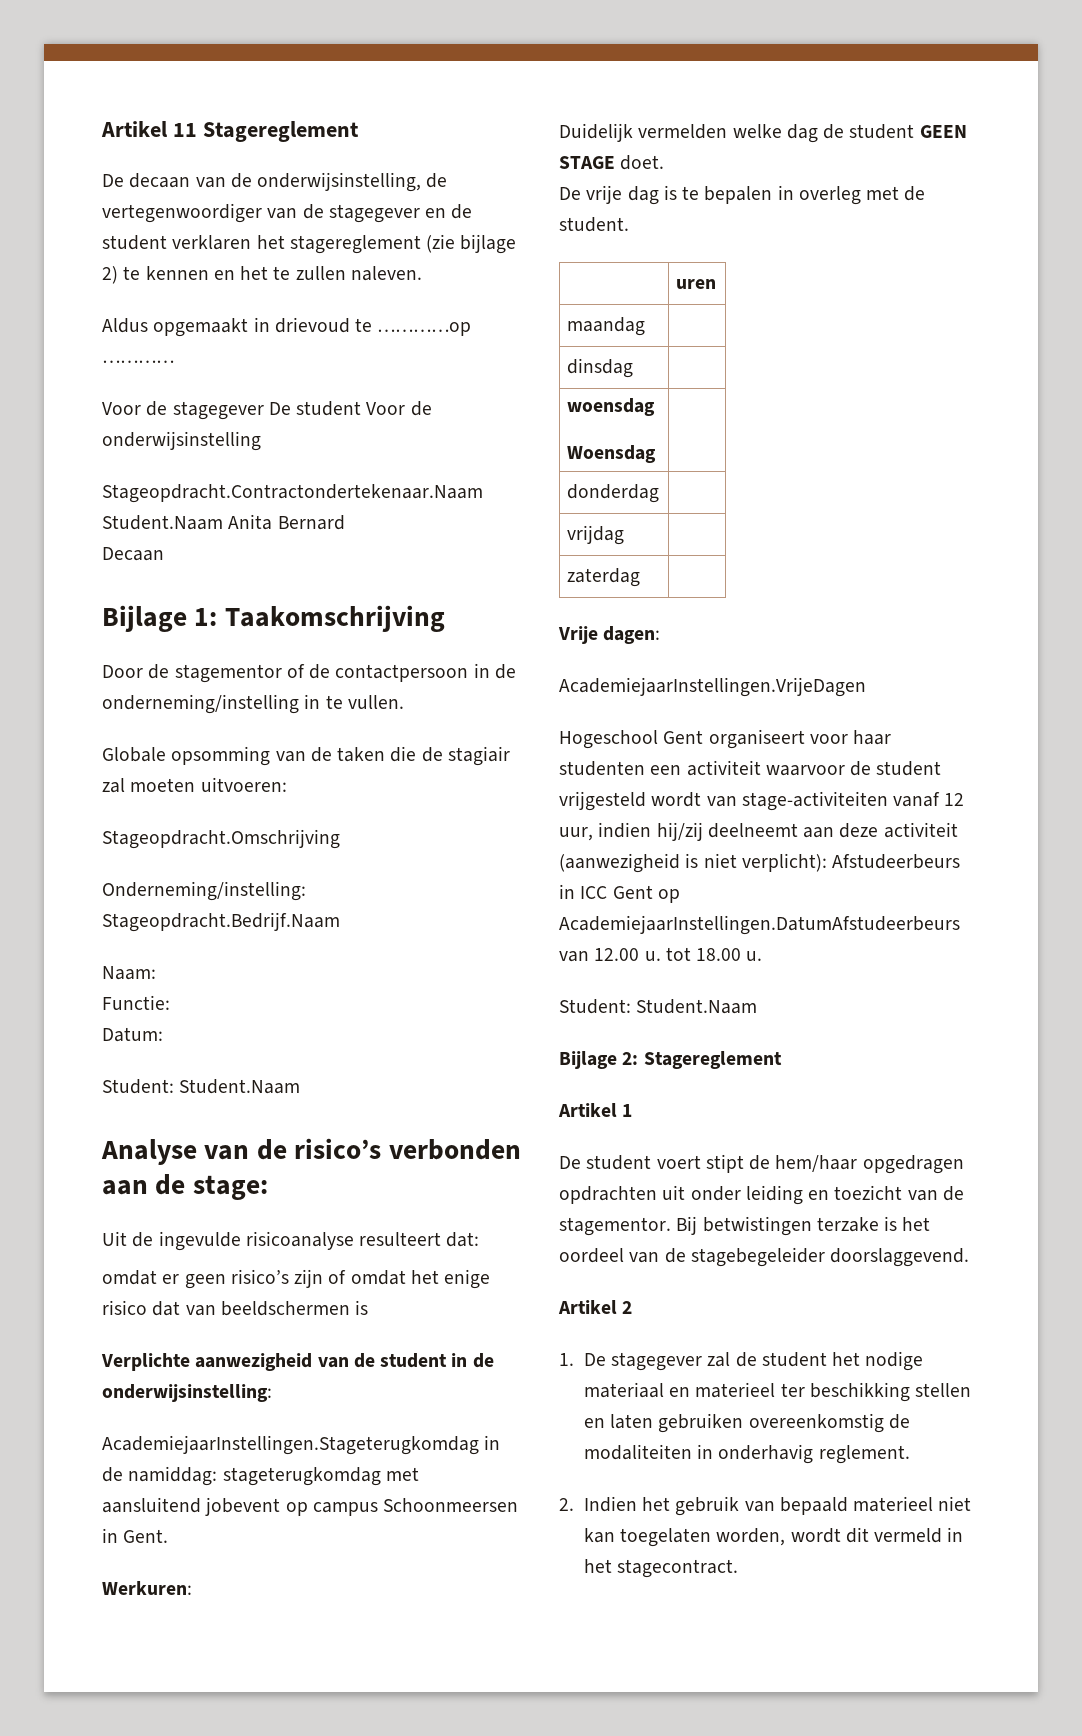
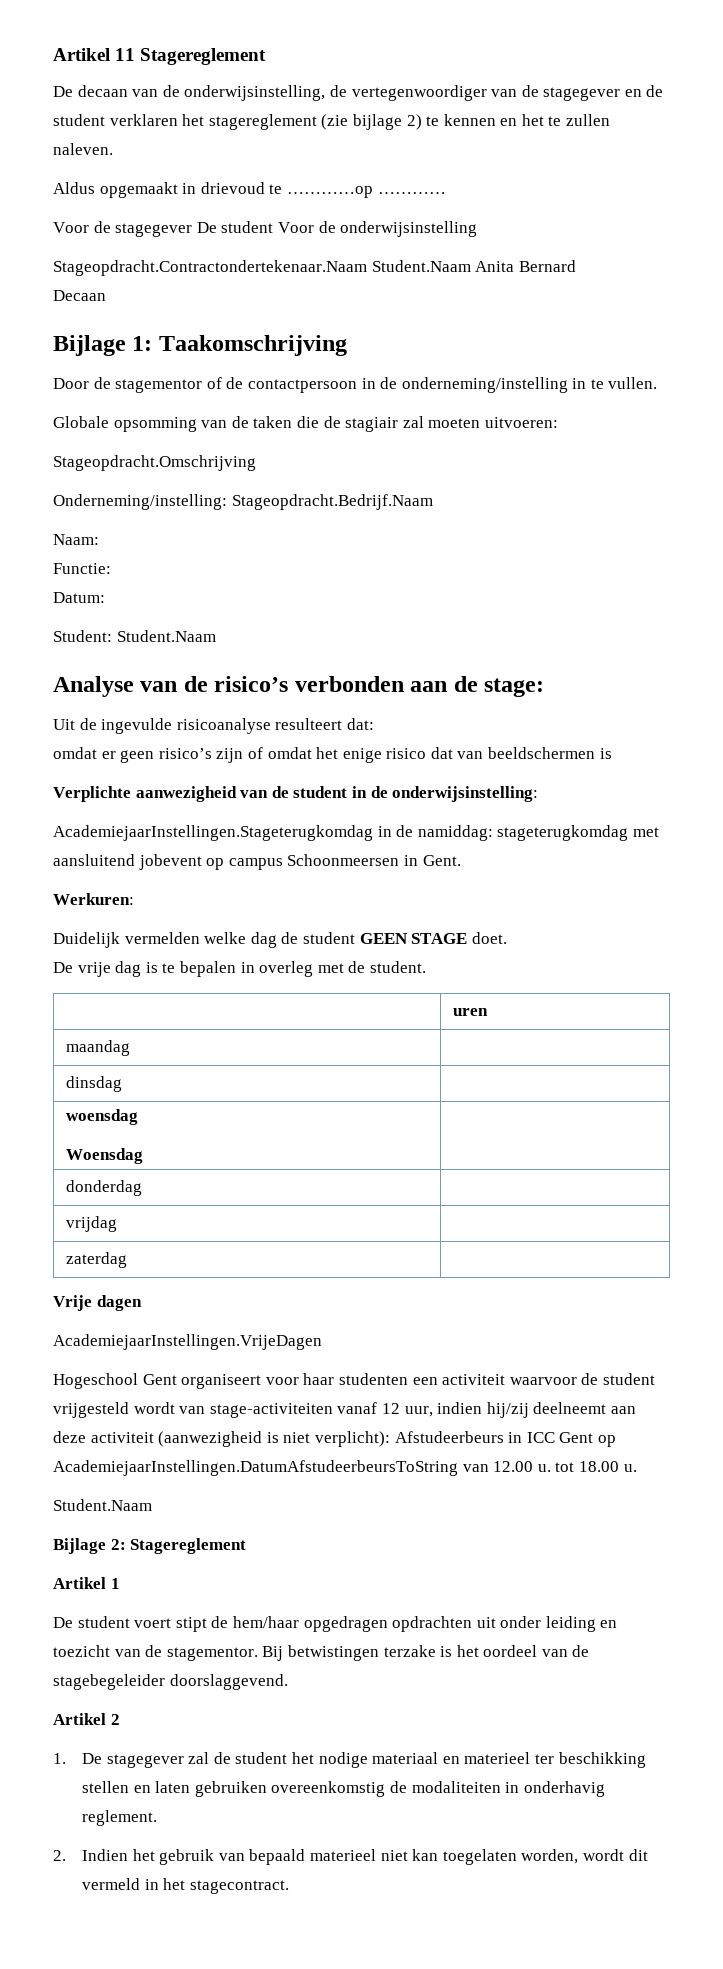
[603,626,661,644] dagen: -> [96,1295,142,1311] dagen
[559,915,960,935] AcademiejaarInstellingen.DatumAfstudeerbeurs -> [53,1460,458,1476] AcademiejaarInstellingen.DatumAfstudeerbeursToString
[559,999,631,1014] Student: -> (637, 1468) none

